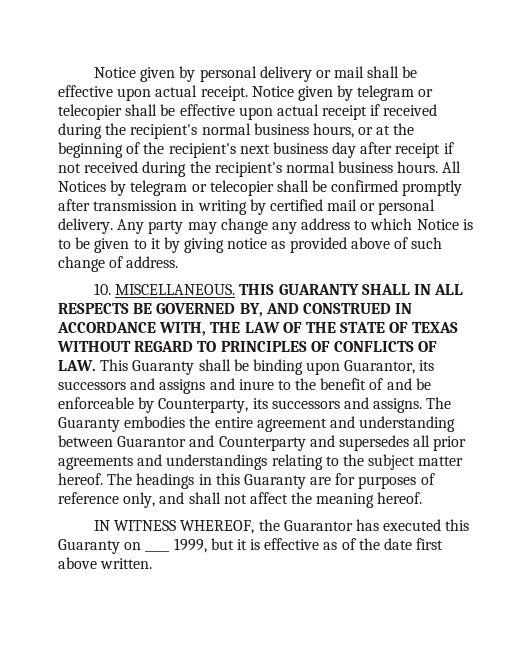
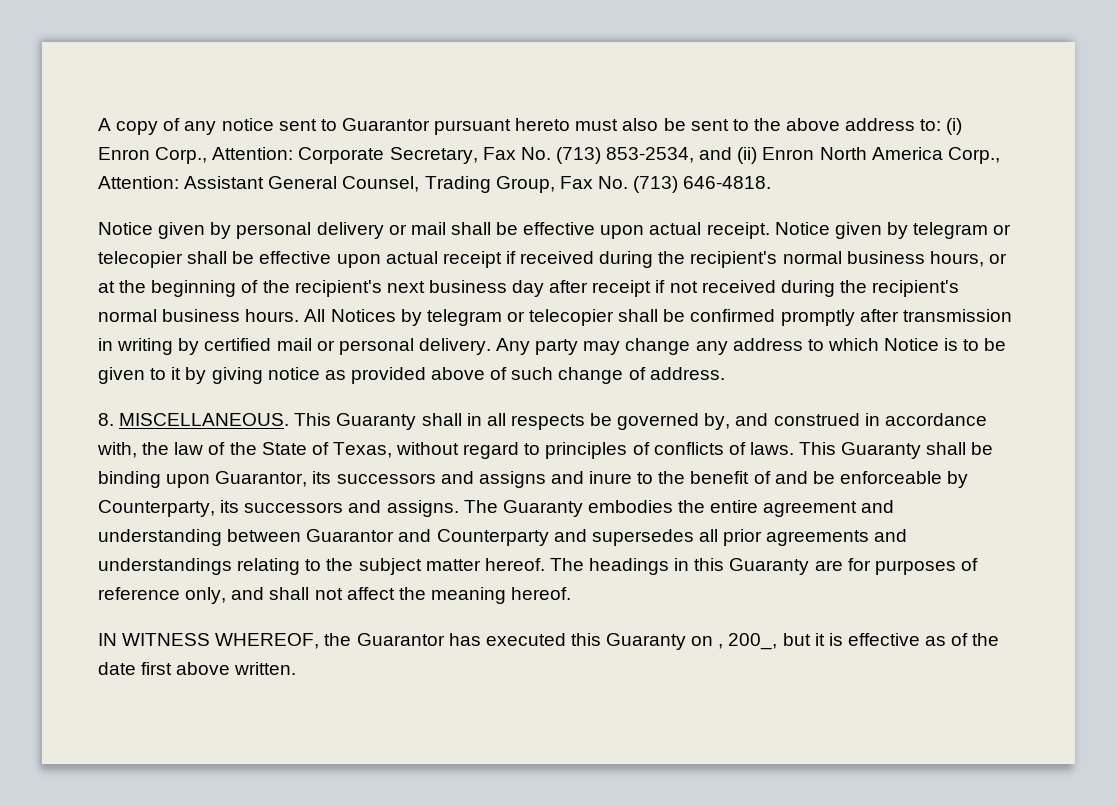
(93, 72) none -> [98,118,963,135] [98,147,1000,164] [98,176,772,193] A copy of any notice sent to Guarantor pursuant hereto must also be sent to the above address to: (i) Enron Corp., Attention: Corporate Secretary, Fax No. (713) 853-2534, and (ii) Enron North America Corp., Attention: Assistant General Counsel, Trading Group, Fax No. (713) 646-4818. //
[93,283,464,295] [58,303,413,317] [57,322,459,336] [57,341,438,352] [58,360,96,371] 10. MISCELLANEOUS. THIS GUARANTY SHALL IN ALL RESPECTS BE GOVERNED BY, AND CONSTRUED IN ACCORDANCE WITH, THE LAW OF THE STATE OF TEXAS WITHOUT REGARD TO PRINCIPLES OF CONFLICTS OF LAW. -> [98,413,987,430] [97,442,794,459] 8. MISCELLANEOUS. This Guaranty shall in all respects be governed by, and construed in accordance with, the law of the State of Texas, without regard to principles of conflicts of laws.
[145,538,207,553] ____ 1999, -> [718,633,778,650] , 200_,

